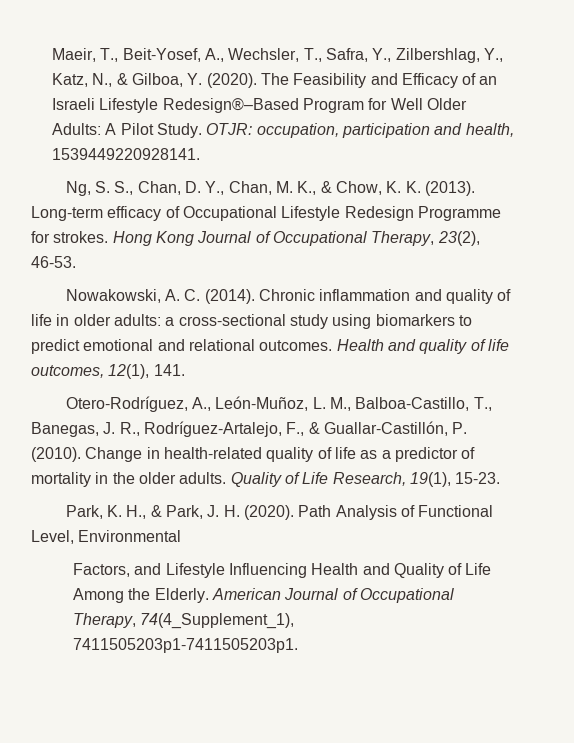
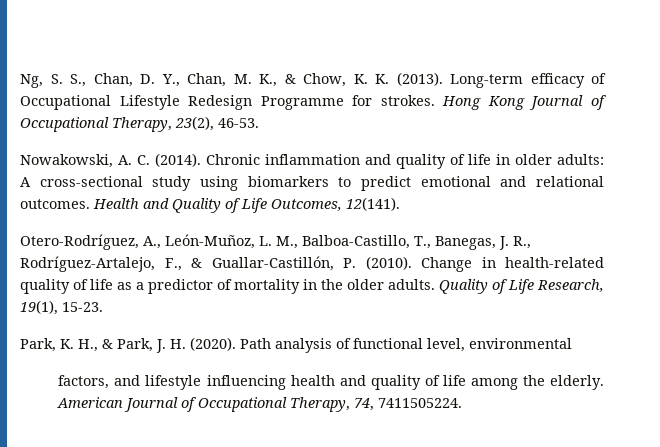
[51,48,503,63] [51,73,498,88] [51,98,467,113] [51,123,514,138] [51,148,200,160] Maeir, T., Beit-Yosef, A., Wechsler, T., Safra, Y., Zilbershlag, Y., Katz, N., & Gilboa, Y. (2020). The Feasibility and Efficacy of an Israeli Lifestyle Redesign®–Based Program for Well Older Adults: A Pilot Study. OTJR: occupation, participation and health, 1539449220928141. // -> (20, 81) none
[165,317,175,326] a -> [20,177,31,187] A
[419,339,509,354] [31,364,185,379] quality of life outcomes, 12(1), 141. -> [172,197,400,213] Quality of Life Outcomes, 12(141).
[335,505,494,520] [31,530,182,544] [72,563,492,578] [72,588,209,603] Analysis of Functional Level, Environmental // Factors, and Lifestyle Influencing Health and Quality of Life Among the Elderly. -> [275,338,572,353] [58,375,604,390] analysis of functional level, environmental // factors, and lifestyle influencing health and quality of life among the elderly.
[140,613,295,629] [72,638,298,653] 74(4_Supplement_1), 7411505203p1-7411505203p1. -> [354,398,463,411] 74, 7411505224.

